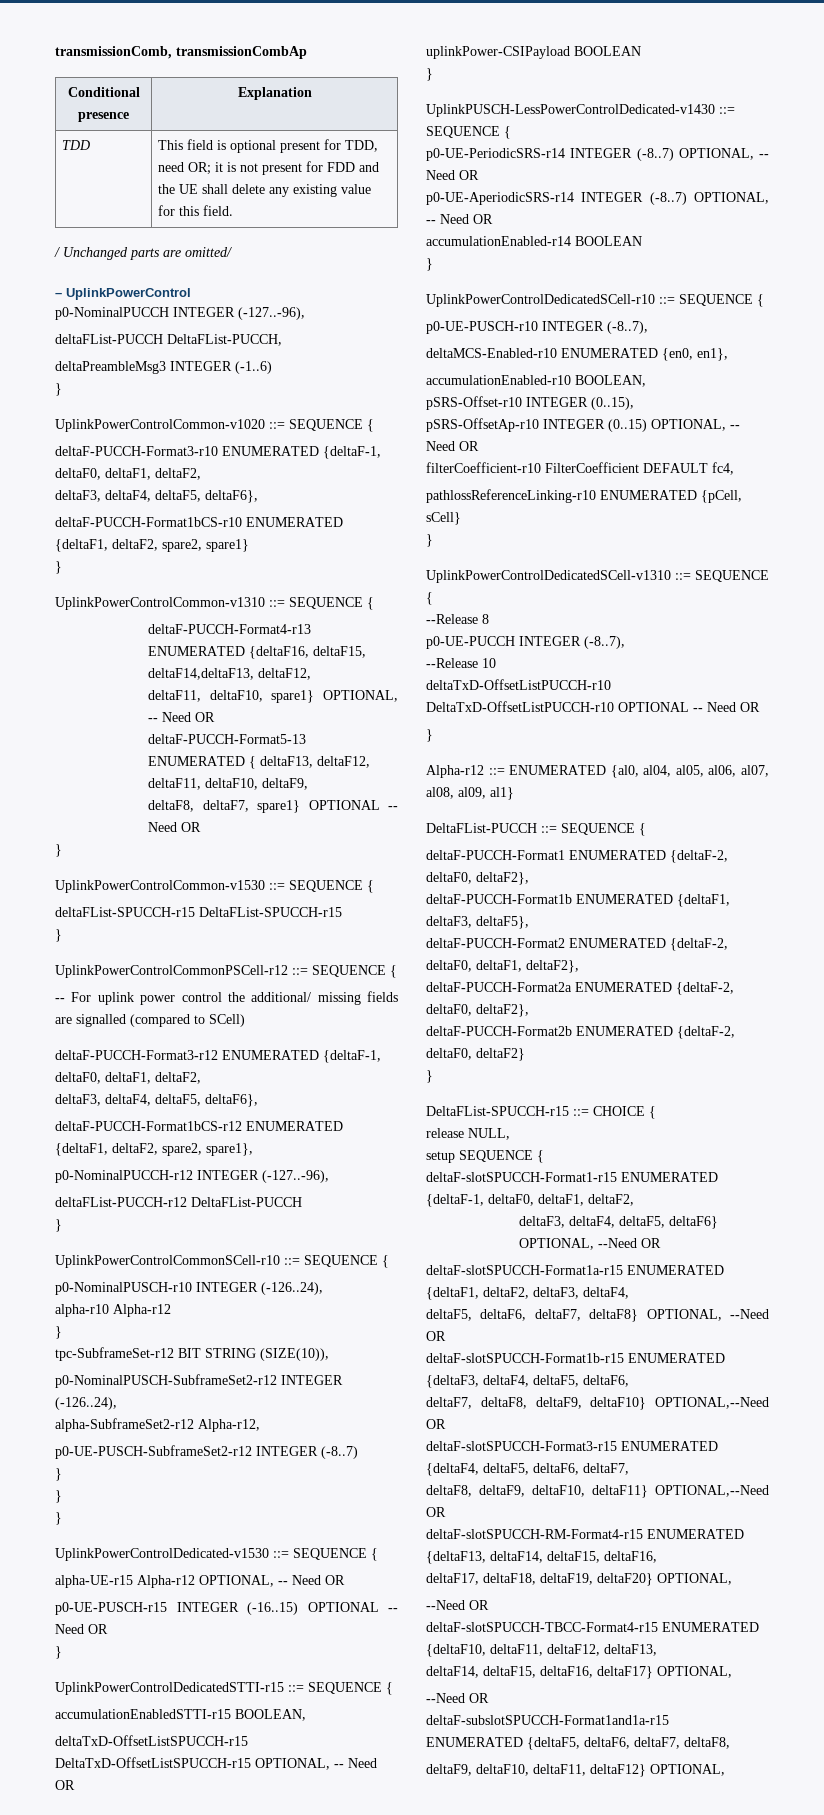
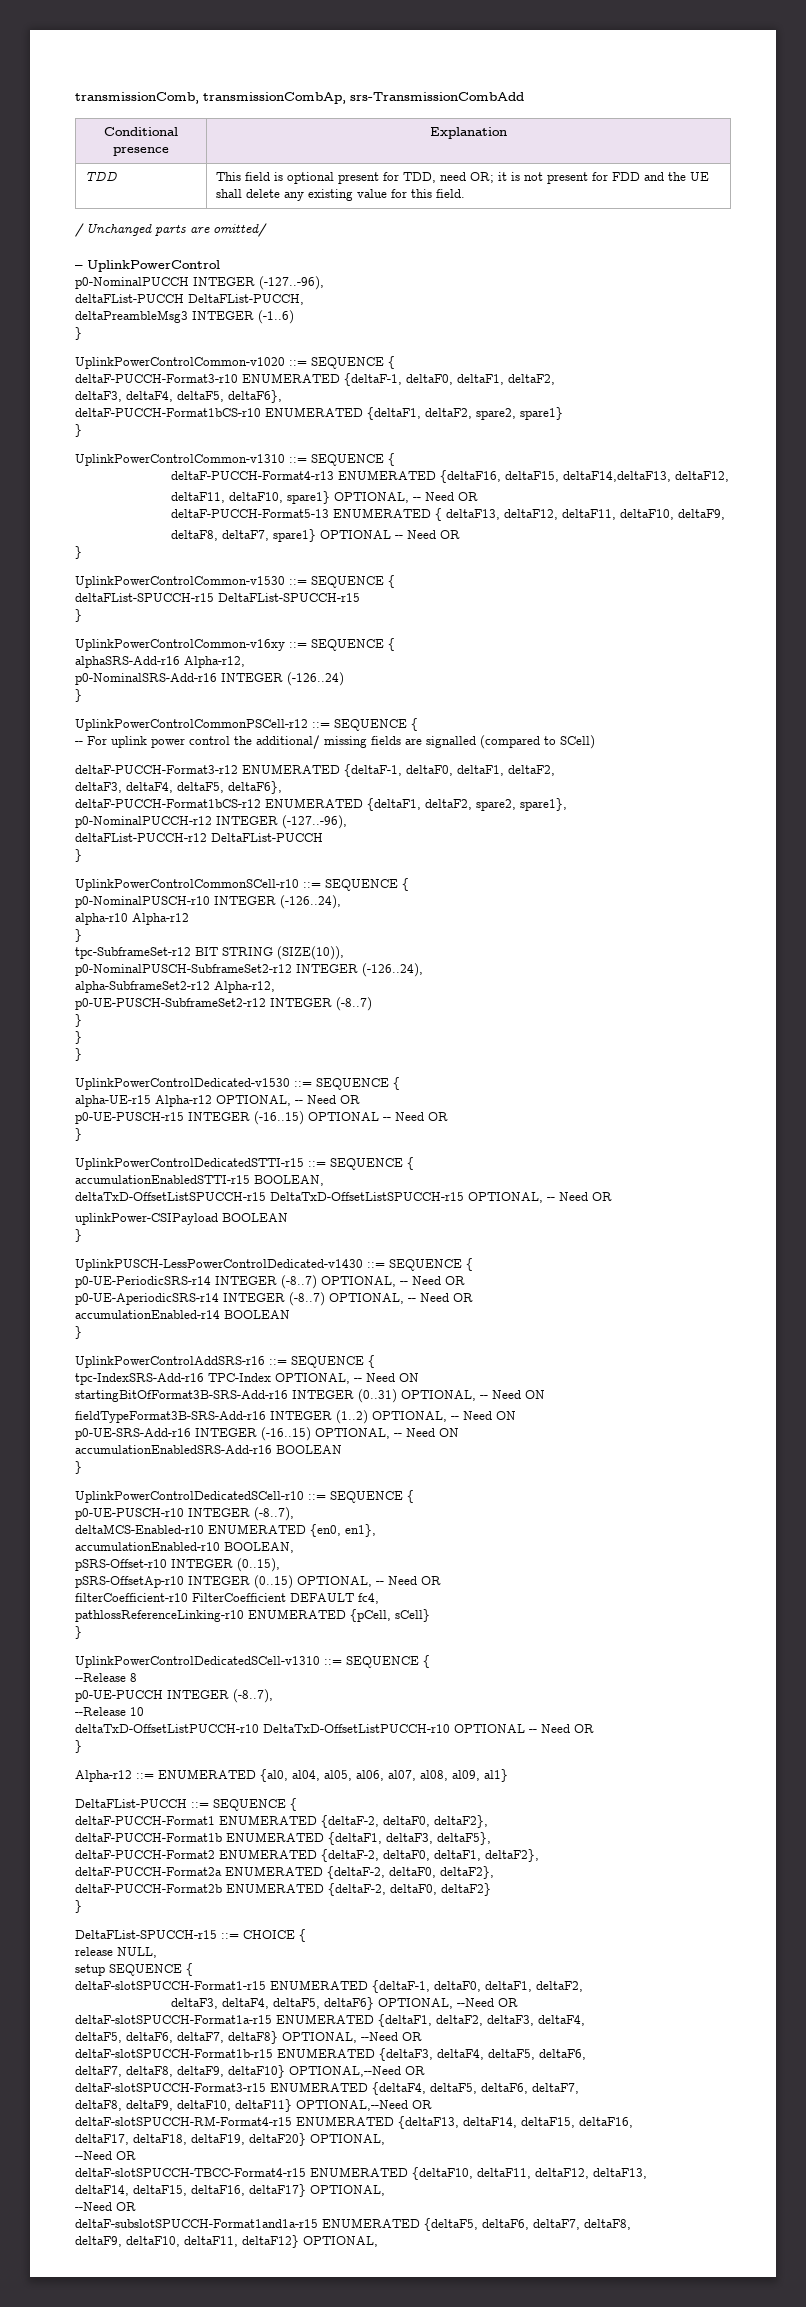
[176,46,307,59] transmissionCombAp -> [203,92,524,104] transmissionCombAp, srs-TransmissionCombAdd
(62, 935) none -> [75,638,395,651] [75,656,245,668] [75,672,344,686] [75,689,82,702] // UplinkPowerControlCommon-v16xy ::= SEQUENCE { // alphaSRS-Add-r16 Alpha-r12, // p0-NominalSRS-Add-r16 INTEGER (-126..24) // }
(433, 264) none -> [75,1355,375,1368] [75,1373,419,1385] [75,1389,545,1403] [75,1410,516,1424] [75,1427,459,1441] [75,1445,342,1454] [75,1461,82,1474] // UplinkPowerControlAddSRS-r16 ::= SEQUENCE { // tpc-IndexSRS-Add-r16 TPC-Index OPTIONAL, -- Need ON // startingBitOfFormat3B-SRS-Add-r16 INTEGER (0..31) OPTIONAL, -- Need ON // fieldTypeFormat3B-SRS-Add-r16 INTEGER (1..2) OPTIONAL, -- Need ON // p0-UE-SRS-Add-r16 INTEGER (-16..15) OPTIONAL, -- Need ON // accumulationEnabledSRS-Add-r16 BOOLEAN // }

